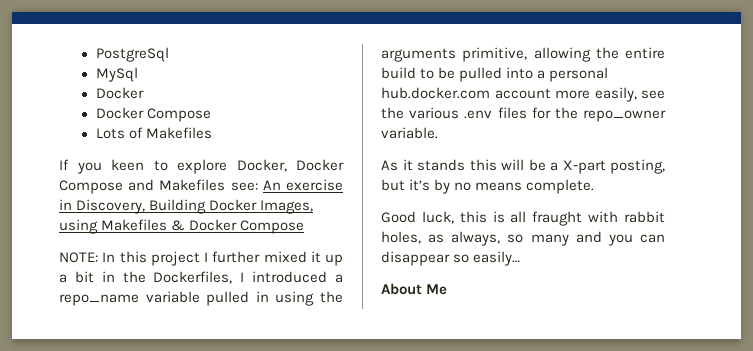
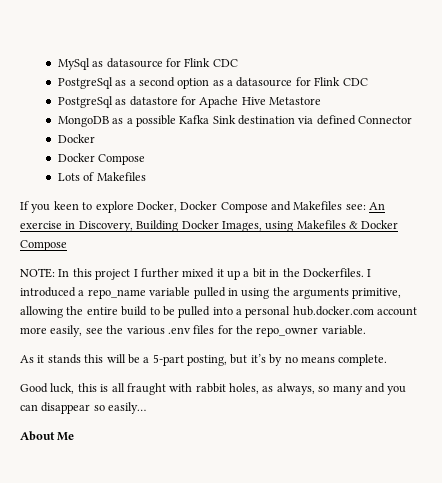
[95,47,169,62] [95,67,138,82] PostgreSql // MySql -> [57,58,238,70] [57,77,368,89] [57,96,321,108] [57,115,413,127] MySql as datasource for Flink CDC // PostgreSql as a second option as a datasource for Flink CDC // PostgreSql as datastore for Apache Hive Metastore // MongoDB as a possible Kafka Sink destination via defined Connector
[153,271,233,284] Dockerfiles, -> [302,268,364,277] Dockerfiles.
[562,160,606,174] X-part -> [152,354,184,366] 5-part

